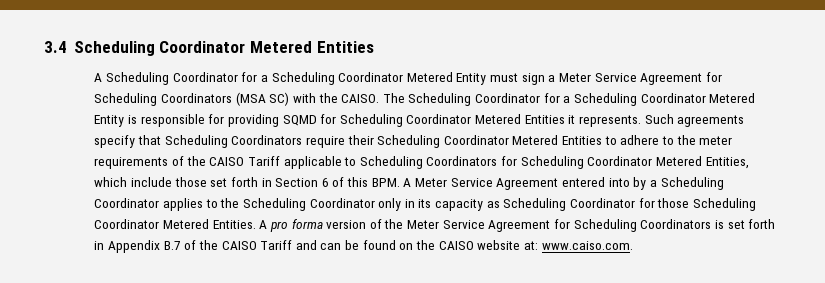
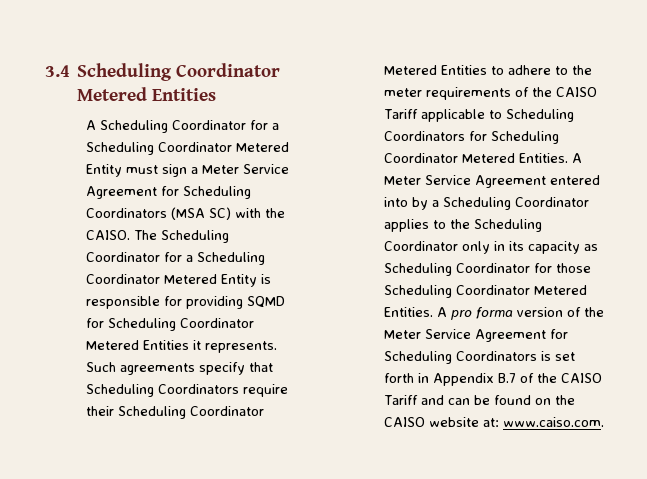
[705,157,749,169] [94,177,400,187] Entities, which include those set forth in Section 6 of this BPM. -> [518,153,568,163] Entities.

